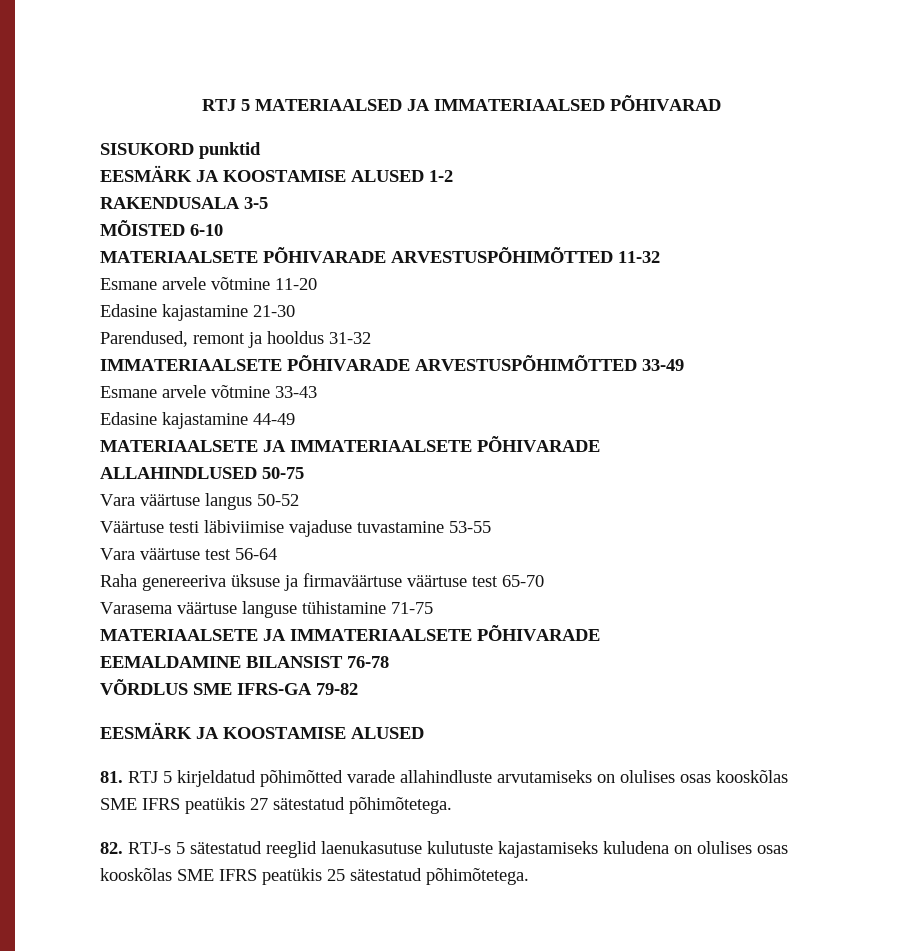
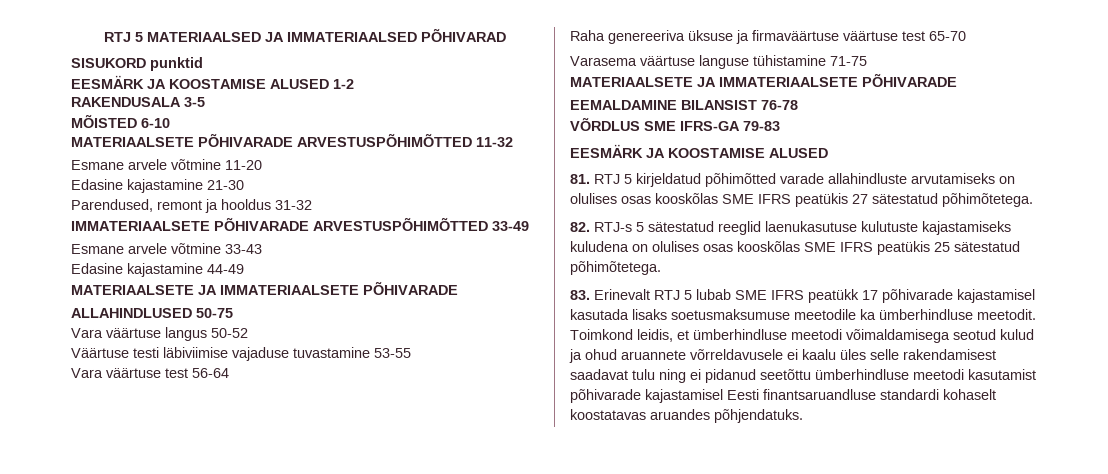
[316,683,358,695] 79-82 -> [743,121,780,131] 79-83
(529, 876) none -> [570,289,1035,303] [570,309,1036,320] [570,329,1034,343] [569,349,996,363] [570,369,1036,383] [570,389,996,403] [570,409,803,423] // 83. Erinevalt RTJ 5 lubab SME IFRS peatükk 17 põhivarade kajastamisel kasutada lisaks soetusmaksumuse meetodile ka ümberhindluse meetodit. Toimkond leidis, et ümberhindluse meetodi võimaldamisega seotud kulud ja ohud aruannete võrreldavusele ei kaalu üles selle rakendamisest saadavat tulu ning ei pidanud seetõttu ümberhindluse meetodi kasutamist põhivarade kajastamisel Eesti finantsaruandluse standardi kohaselt koostatavas aruandes põhjendatuks.

